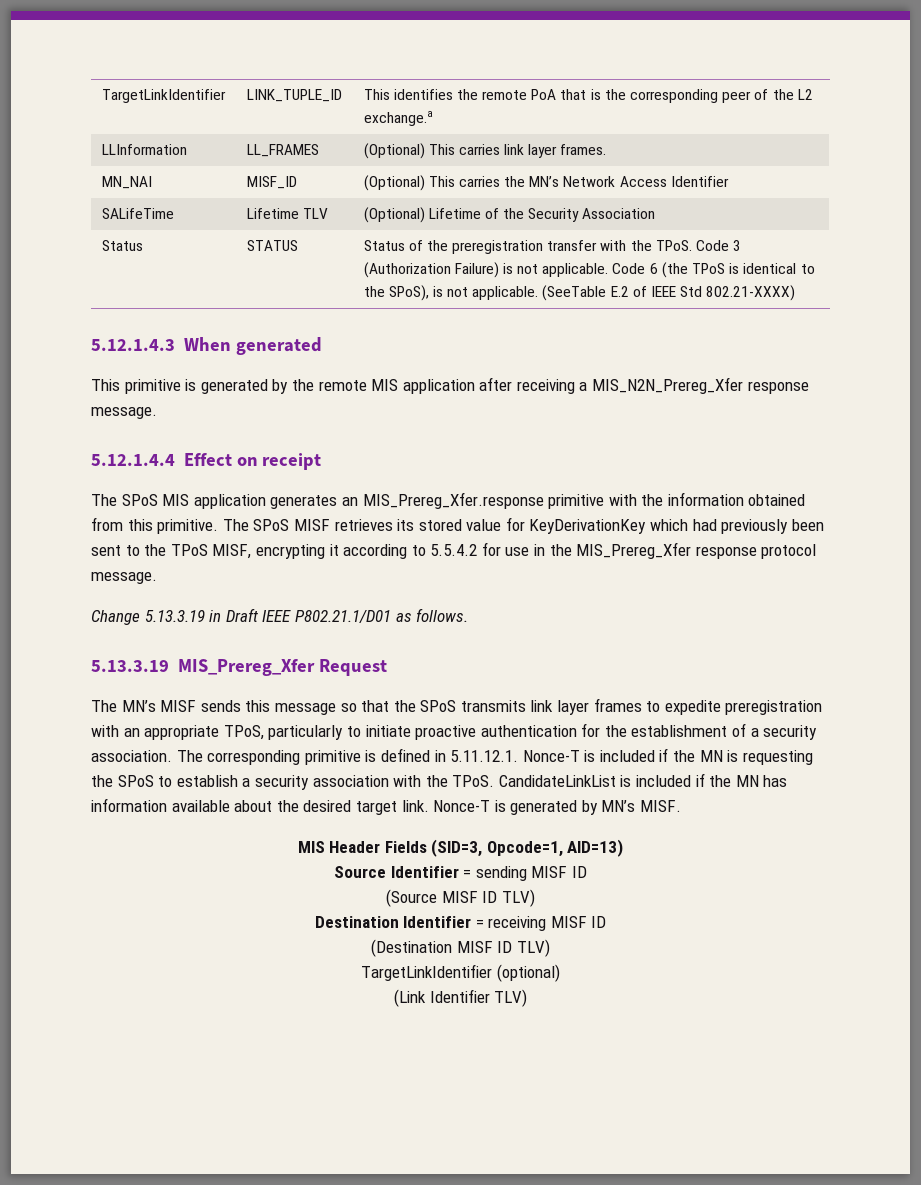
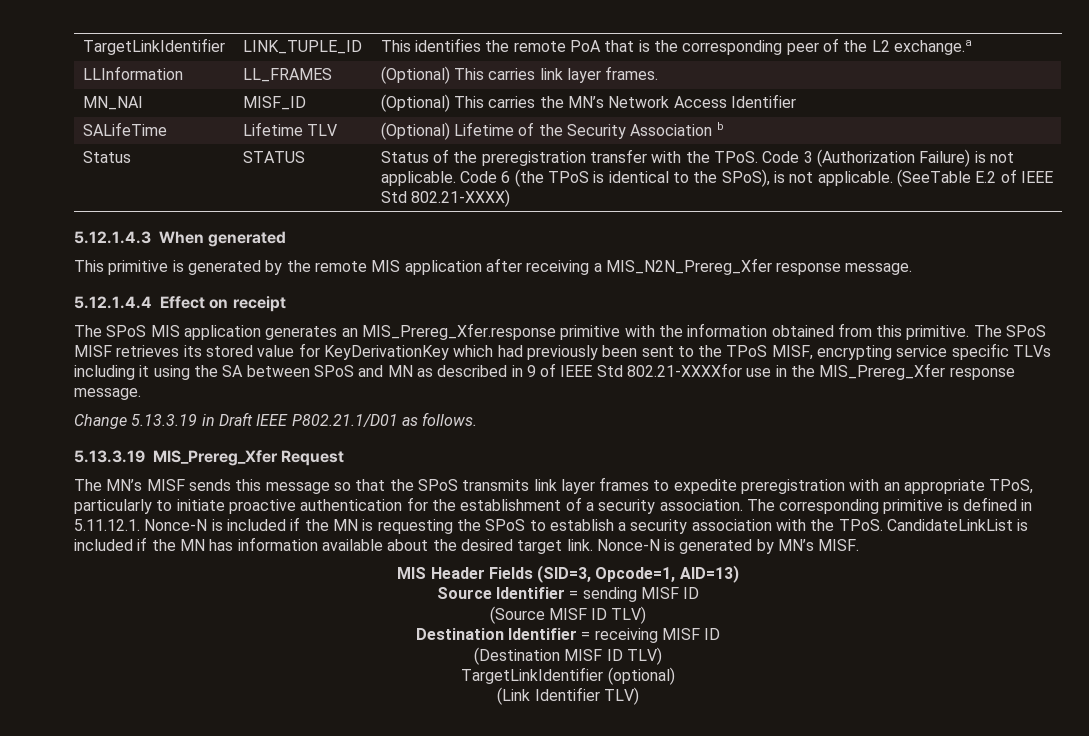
(656, 213) none -> [716,122,724,130] b
[329,542,501,559] it according to 5.5.4.2 for -> [896,343,1052,360] [74,363,743,380] service specific TLVs including it using the SA between SPoS and MN as described in 9 of IEEE Std 802.21-XXXXfor
[761,544,817,559] protocol -> (1015, 373) none
[522,750,580,762] Nonce-T -> [144,519,208,531] Nonce-N
[433,800,491,812] Nonce-T -> [596,539,660,551] Nonce-N

